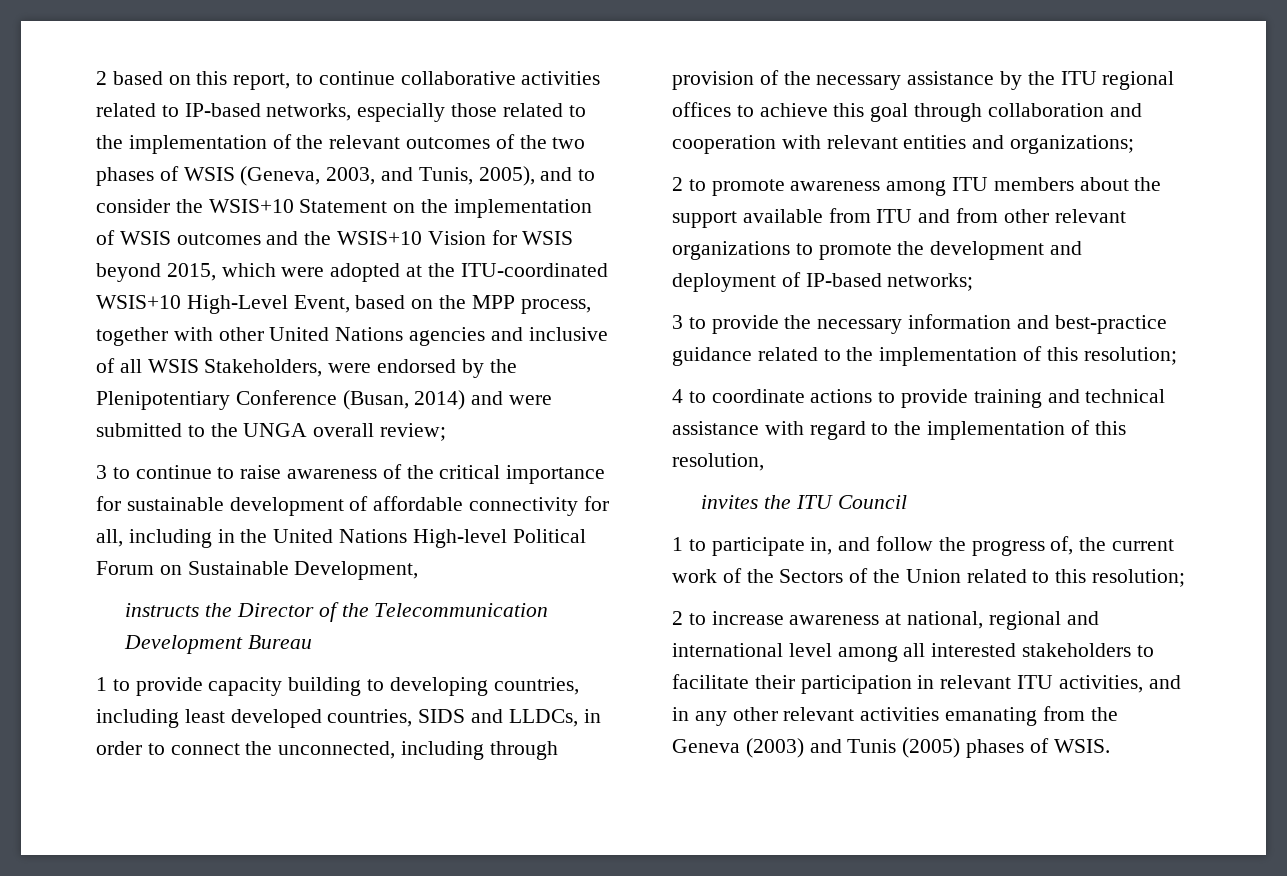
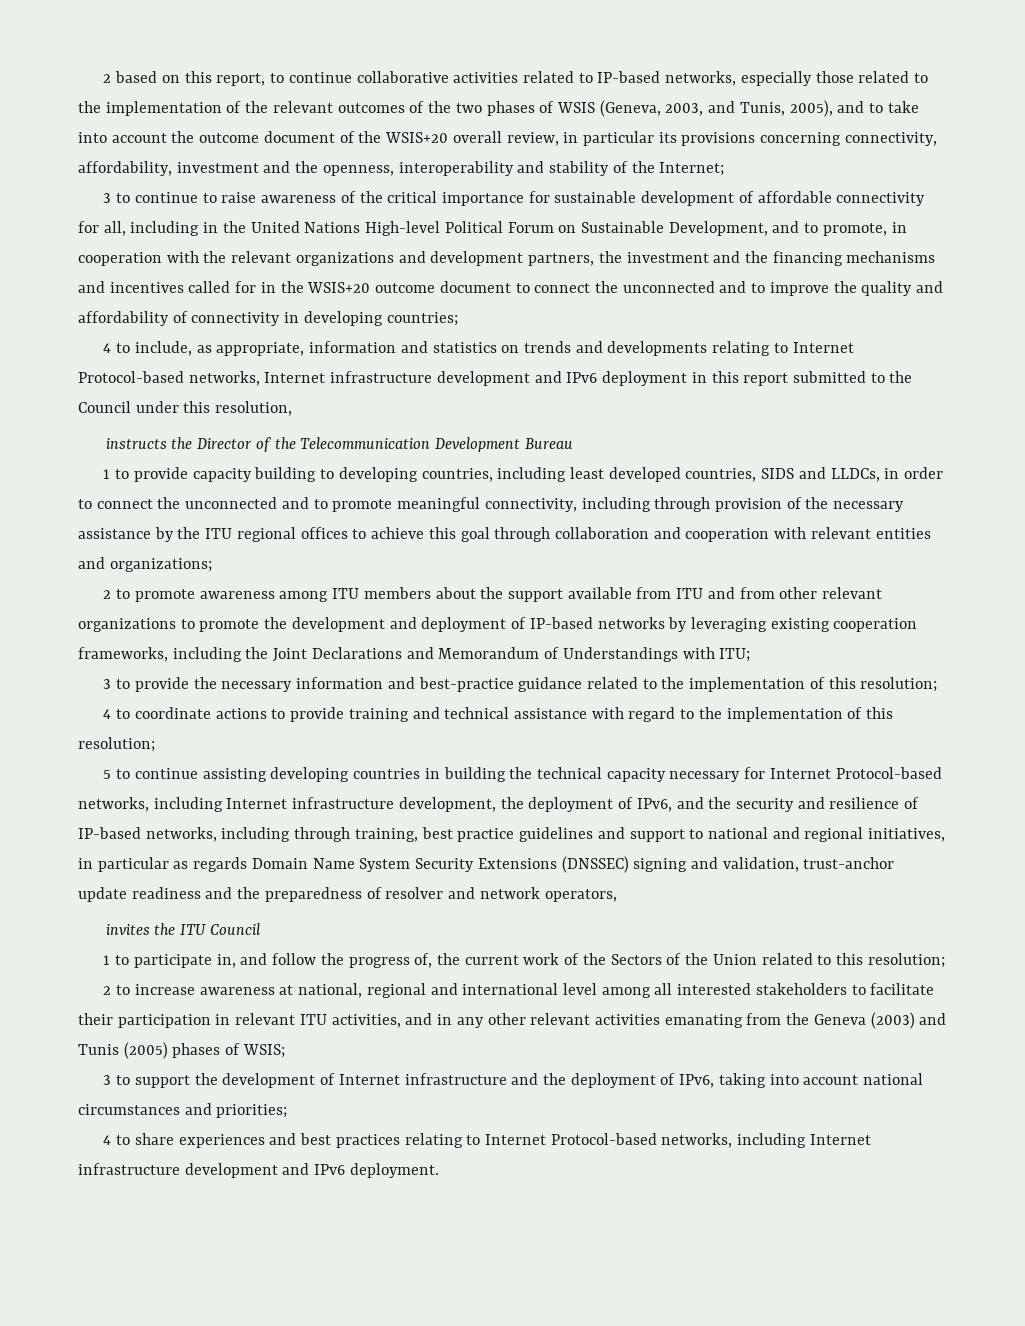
[96,199,592,218] [96,230,574,245] [96,263,608,282] [96,295,591,314] [96,327,608,346] [96,358,517,378] [96,390,553,410] [96,423,447,441] consider the WSIS+10 Statement on the implementation of WSIS outcomes and the WSIS+10 Vision for WSIS beyond 2015, which were adopted at the ITU-coordinated WSIS+10 High-Level Event, based on the MPP process, together with other United Nations agencies and inclusive of all WSIS Stakeholders, were endorsed by the Plenipotentiary Conference (Busan, 2014) and were submitted to the UNGA overall review; -> [887,101,919,113] [78,131,937,146] [78,161,725,176] take into account the outcome document of the WSIS+20 overall review, in particular its provisions concerning connectivity, affordability, investment and the openness, interoperability and stability of the Internet;
(419, 570) none -> [772,221,907,236] [78,251,936,266] [78,281,944,296] [78,311,458,326] [103,341,854,356] [78,371,913,386] [78,401,293,416] and to promote, in cooperation with the relevant organizations and development partners, the investment and the financing mechanisms and incentives called for in the WSIS+20 outcome document to connect the unconnected and to improve the quality and affordability of connectivity in developing countries; // 4 to include, as appropriate, information and statistics on trends and developments relating to Internet Protocol-based networks, Internet infrastructure development and IPv6 deployment in this report submitted to the Council under this resolution,
[278,741,396,759] unconnected, -> [185,497,577,512] unconnected and to promote meaningful connectivity,
[887,273,974,291] networks; -> [597,617,918,632] [78,647,751,662] networks by leveraging existing cooperation frameworks, including the Joint Declarations and Memorandum of Understandings with ITU;
[672,453,764,471] resolution, -> [78,737,155,752] [103,767,942,782] [78,797,920,812] [78,827,946,842] [78,856,895,873] [78,887,617,902] resolution; // 5 to continue assisting developing countries in building the technical capacity necessary for Internet Protocol-based networks, including Internet infrastructure development, the deployment of IPv6, and the security and resilience of IP-based networks, including through training, best practice guidelines and support to national and regional initiatives, in particular as regards Domain Name System Security Extensions (DNSSEC) signing and validation, trust-anchor update readiness and the preparedness of resolver and network operators,
[1053,739,1110,753] WSIS. -> [242,1044,285,1058] [103,1073,924,1088] [78,1103,288,1118] [103,1133,871,1148] [78,1163,439,1178] WSIS; // 3 to support the development of Internet infrastructure and the deployment of IPv6, taking into account national circumstances and priorities; // 4 to share experiences and best practices relating to Internet Protocol-based networks, including Internet infrastructure development and IPv6 deployment.

